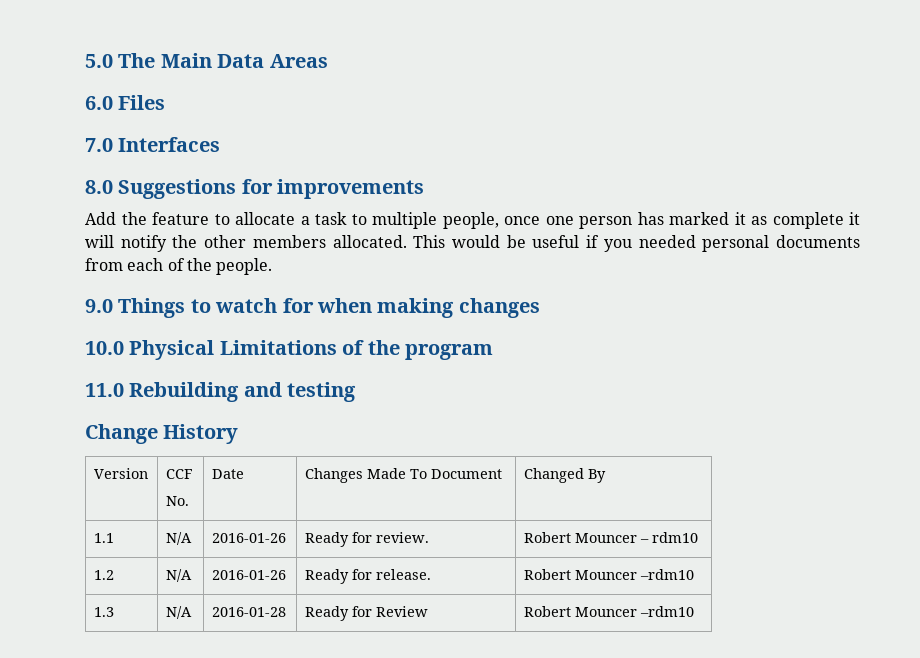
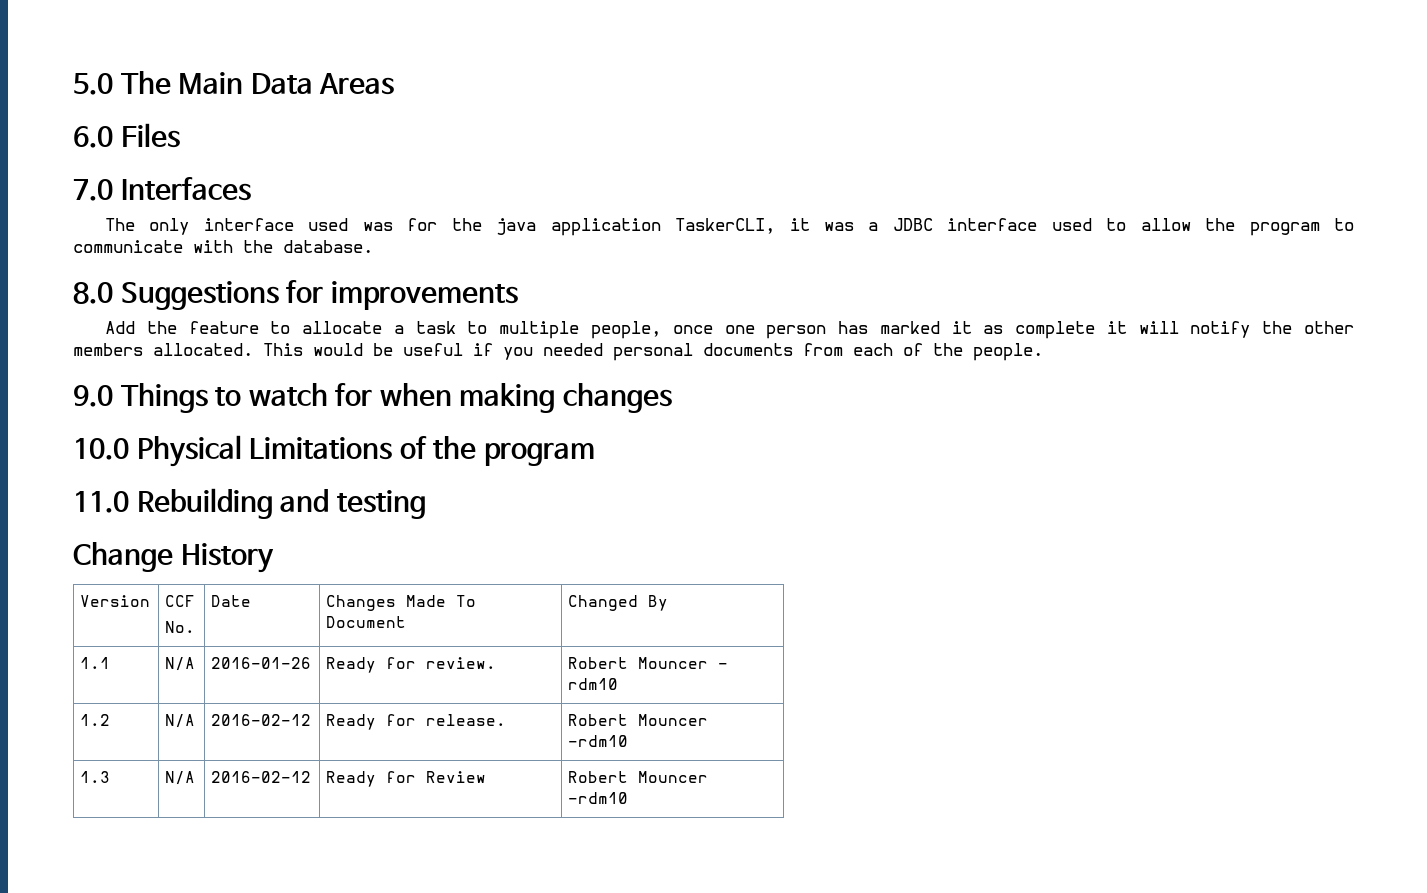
(221, 144) none -> [105,218,1355,236] [73,240,373,253] // The only interface used was for the java application TaskerCLI, it was a JDBC interface used to allow the program to communicate with the database.
[211,570,286,580] 2016-01-26 -> [211,714,312,726] 2016-02-12
[211,607,286,617] 2016-01-28 -> [211,771,312,783] 2016-02-12

